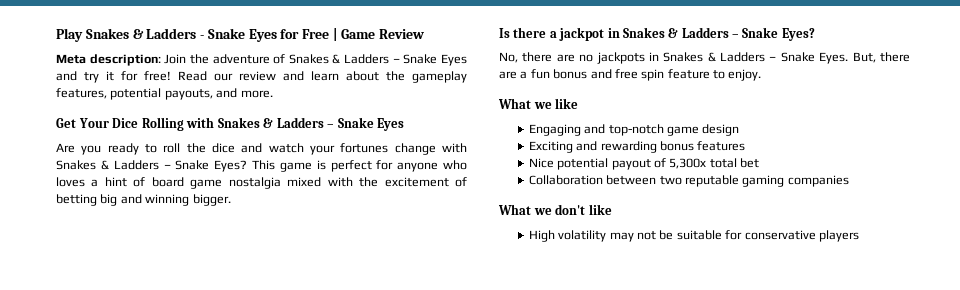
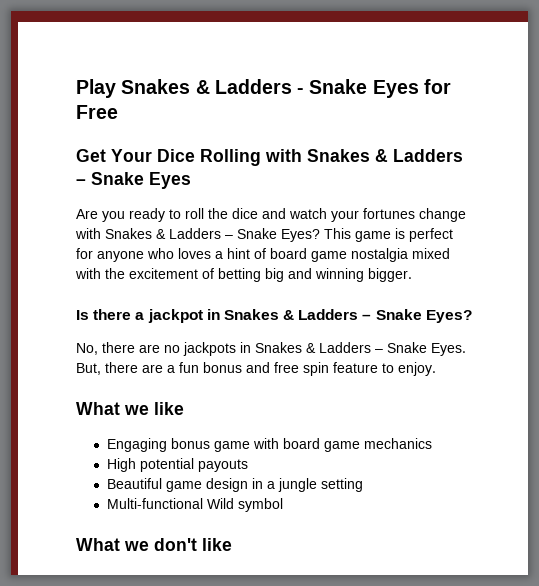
[333,28,424,41] [56,54,467,66] [56,71,467,83] [56,88,273,100] | Game Review // Meta description: Join the adventure of Snakes & Ladders – Snake Eyes and try it for free! Read our review and learn about the gameplay features, potential payouts, and more. -> (118, 112) none
[584,124,740,136] [528,141,746,153] [528,158,760,170] [528,175,849,187] [498,204,612,215] [528,230,859,242] and top-notch game design // Exciting and rewarding bonus features // Nice potential payout of 5,300x total bet // Collaboration between two reputable gaming companies // What we don't like // High volatility may not be suitable for conservative players -> [171,438,433,452] [107,458,249,472] [107,478,364,492] [107,498,284,512] [76,538,232,551] bonus game with board game mechanics // High potential payouts // Beautiful game design in a jungle setting // Multi-functional Wild symbol // What we don't like

